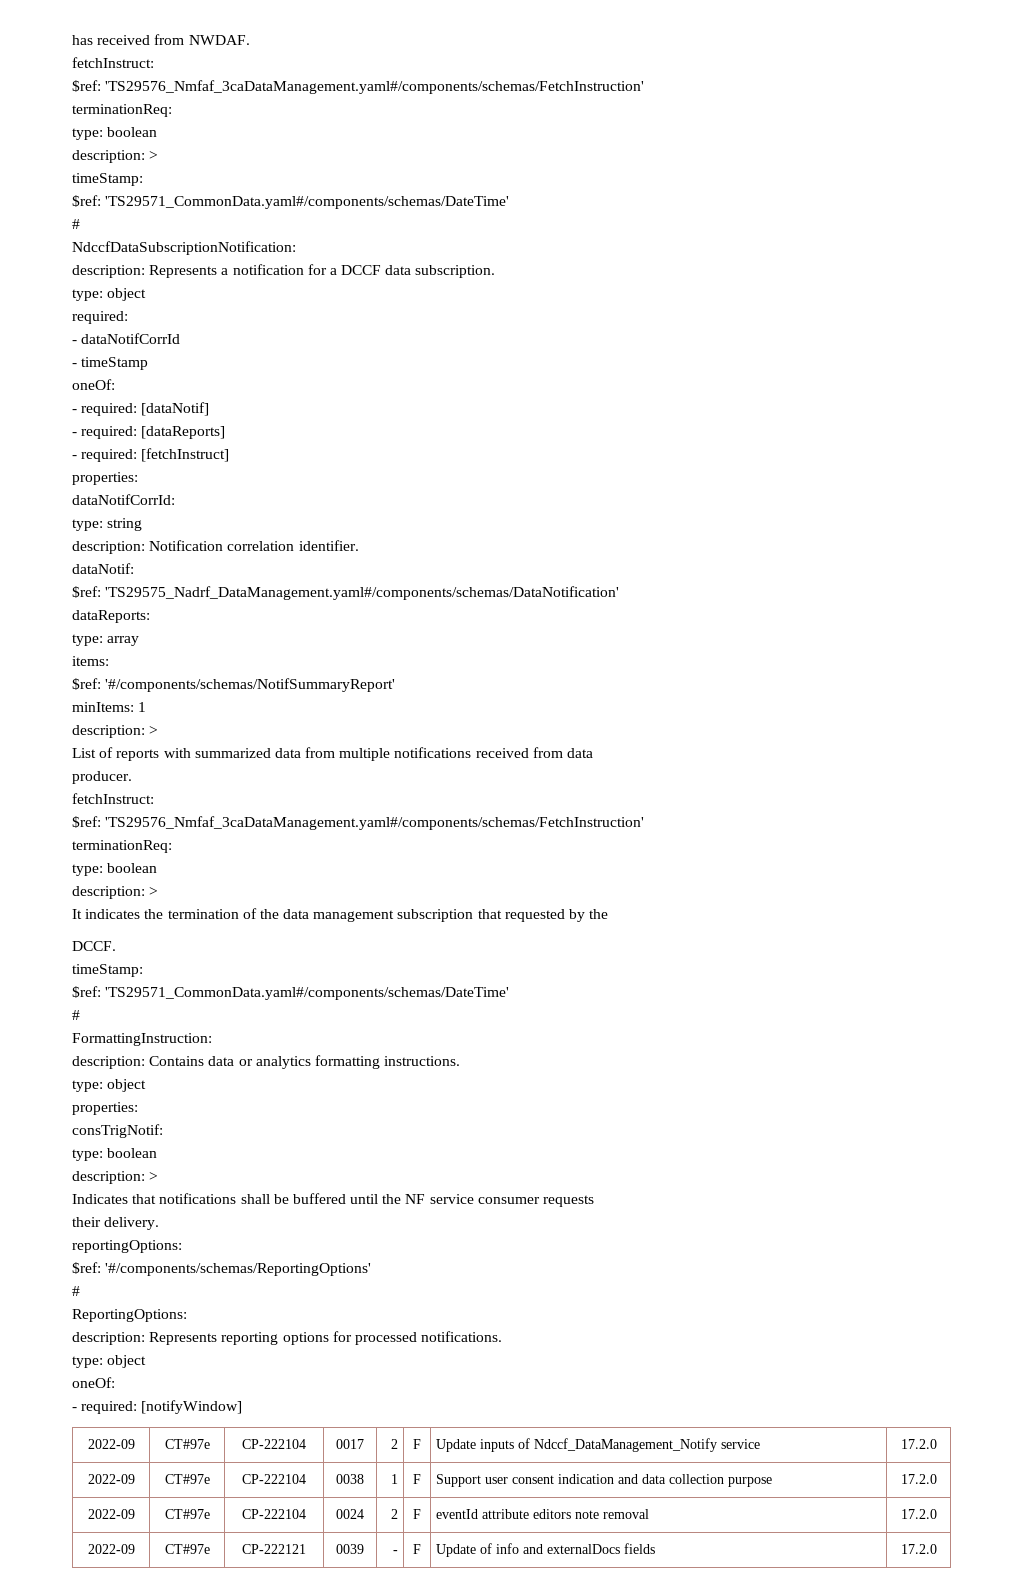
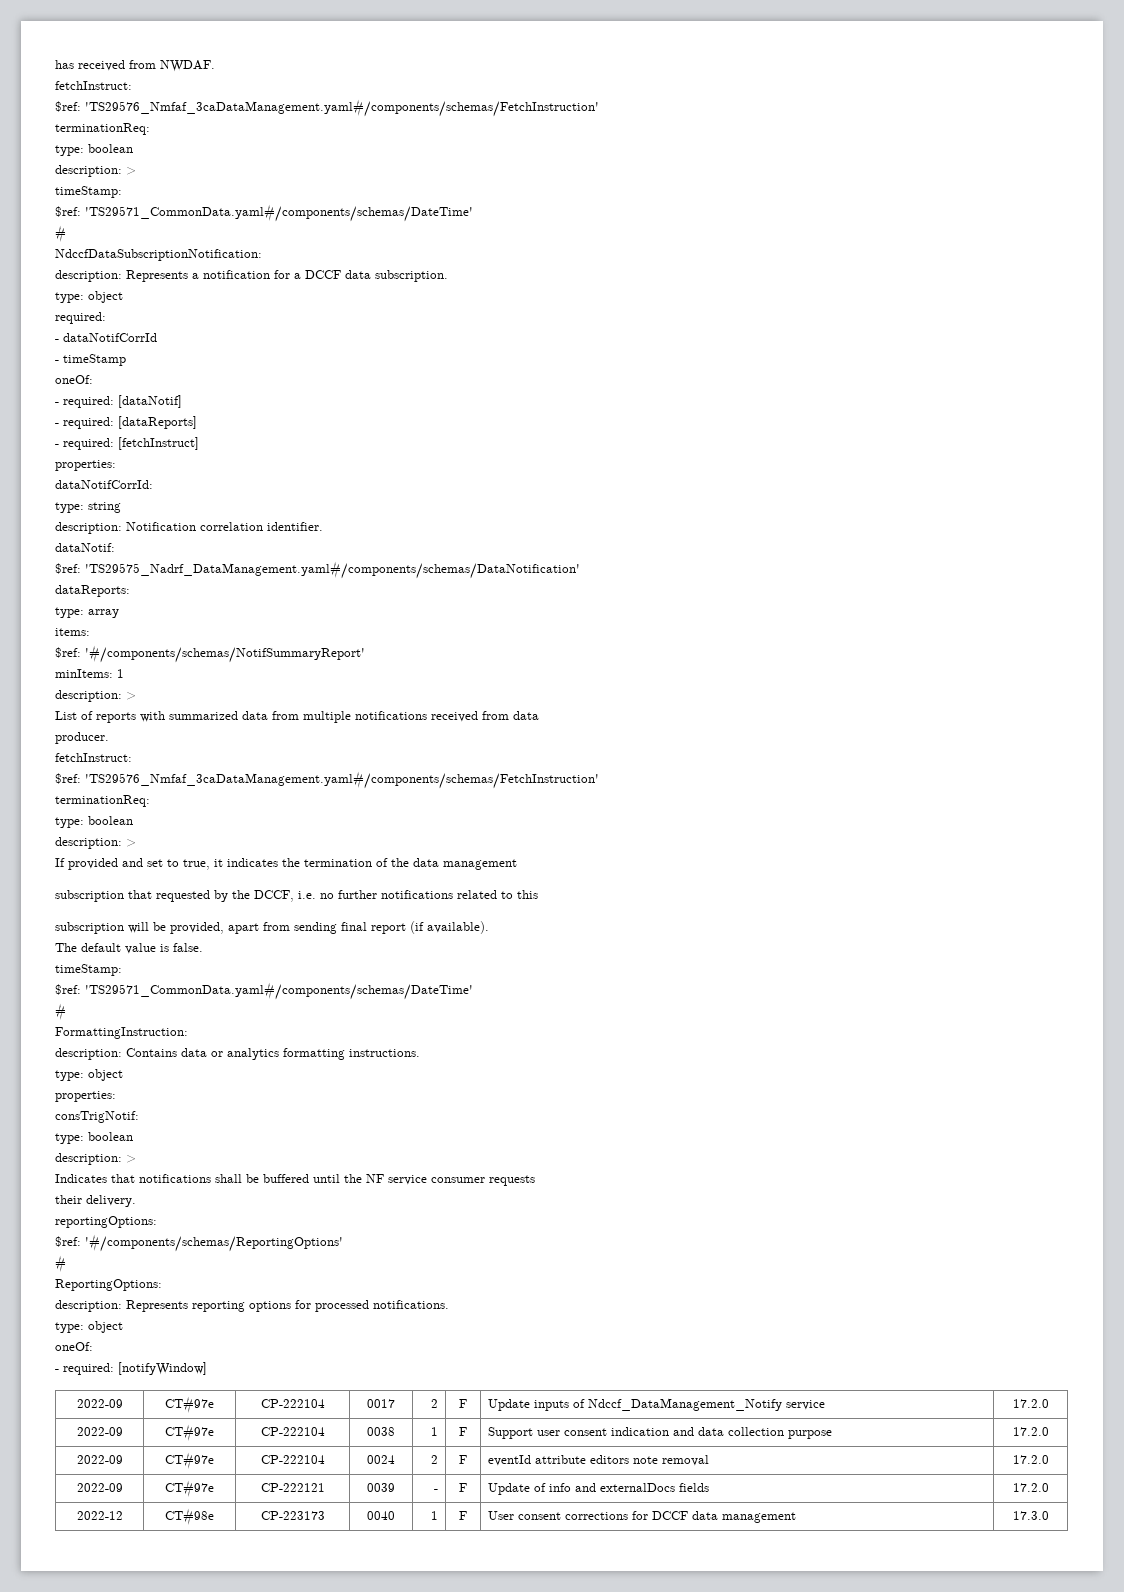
[72,909,82,919] It -> [55,858,223,870] If provided and set to true, it
(395, 916) none -> (517, 864) //
[72,941,116,951] // DCCF. -> [254,890,538,902] [55,921,489,934] [55,943,203,954] DCCF, i.e. no further notifications related to this // subscription will be provided, apart from sending final report (if available). // The default value is false.
(937, 1549) none -> [76,1511,123,1520] [165,1508,214,1525] [260,1511,325,1520] [367,1511,395,1520] [431,1511,439,1520] [459,1511,467,1520] [487,1511,796,1523] [1012,1511,1049,1520] // 2022-12 | CT#98e | CP-223173 | 0040 | 1 | F | User consent corrections for DCCF data management | 17.3.0

